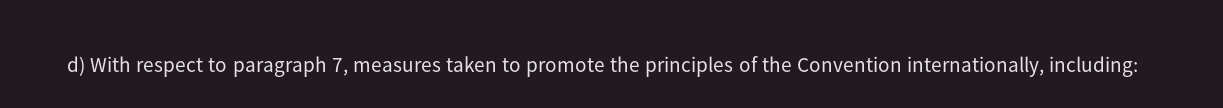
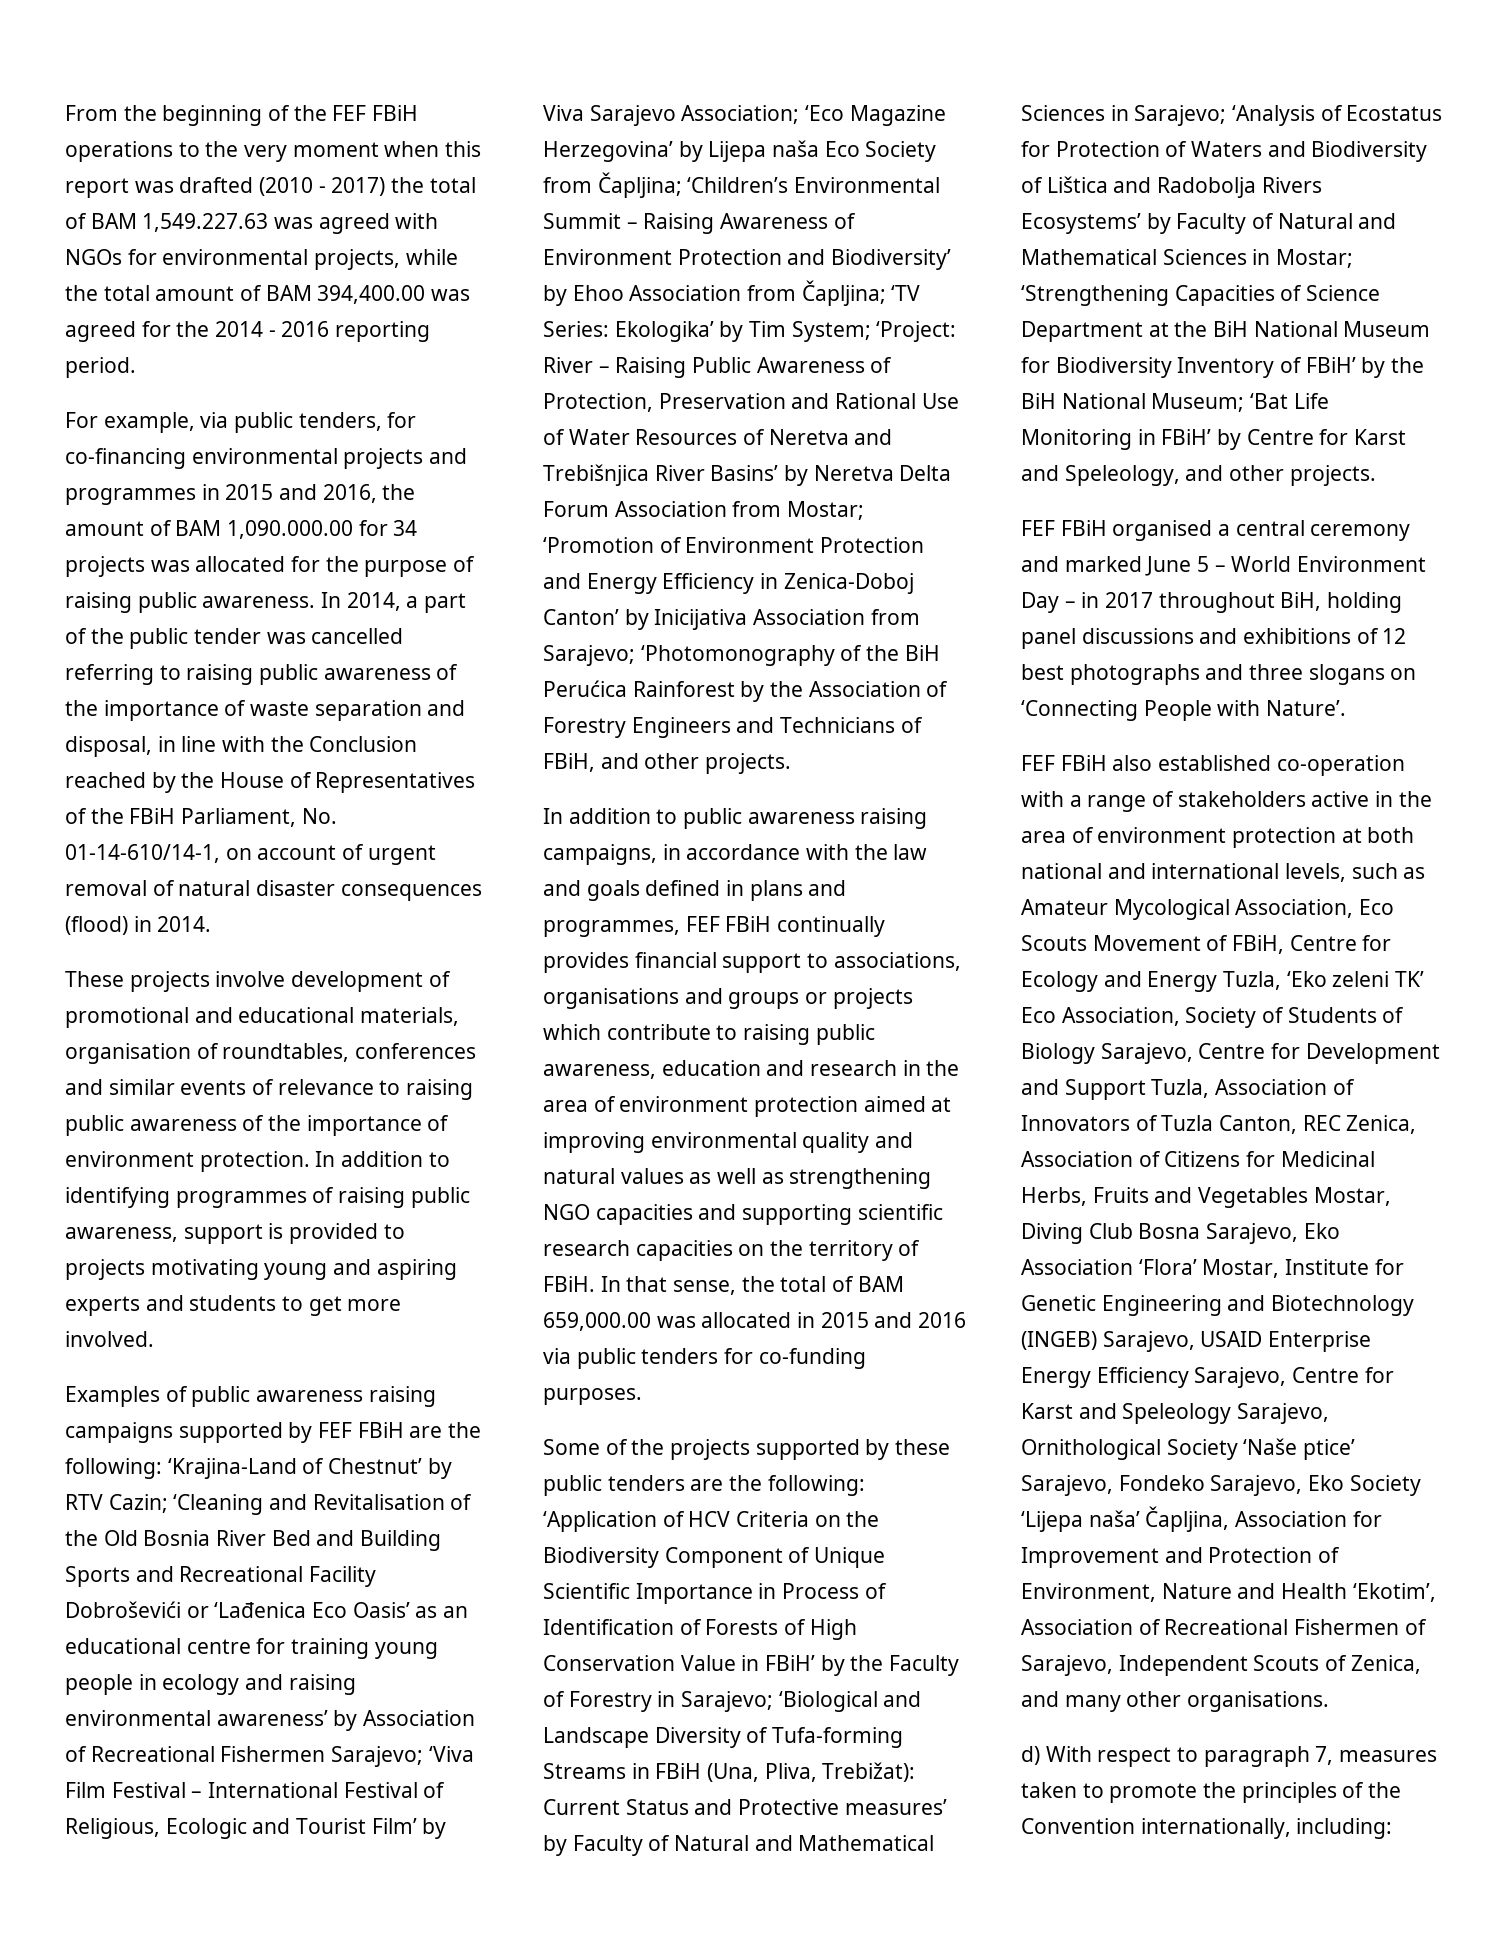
(67, 66) none -> [65,105,419,126] [65,141,482,162] [65,177,476,198] [65,213,439,234] [65,249,458,270] [65,285,471,304] [65,321,431,342] [65,357,136,378] [65,412,417,433] [65,448,468,469] [65,484,416,505] [65,520,418,539] [65,556,476,577] [65,592,467,613] [65,628,404,649] [65,664,459,685] [65,700,466,721] [65,736,418,757] [65,772,476,793] [65,808,337,827] [65,844,436,865] [65,880,482,901] [65,916,212,935] [65,971,451,992] [65,1007,460,1028] [65,1043,477,1064] [65,1079,474,1100] [65,1115,450,1136] [65,1151,450,1172] [65,1187,470,1208] [65,1223,405,1244] [65,1259,457,1280] [65,1295,402,1316] [65,1331,154,1347] [65,1386,436,1407] [65,1422,482,1443] [65,1458,452,1479] [65,1494,473,1515] [65,1530,442,1551] [65,1566,377,1587] [65,1601,469,1618] [65,1638,438,1659] [65,1674,356,1695] [65,1710,476,1731] [65,1746,474,1767] [65,1782,446,1798] [65,1818,447,1839] [543,105,946,126] [543,140,937,162] [543,172,941,198] [543,213,856,234] [543,249,952,270] [543,280,921,306] [543,321,957,342] [543,357,893,378] [543,393,959,412] [543,429,893,445] [543,464,952,486] [543,501,865,520] [543,537,925,553] [543,573,914,594] [543,609,920,630] [543,645,940,666] [543,680,949,702] [543,717,923,738] [543,753,792,774] [543,808,928,829] [543,844,928,865] [543,880,847,901] [543,916,886,937] [543,952,961,973] [543,988,913,1009] [543,1024,875,1045] [543,1060,960,1079] [543,1096,952,1117] [543,1132,914,1153] [543,1168,932,1189] [543,1204,943,1225] [543,1240,921,1261] [543,1276,904,1295] [543,1312,967,1331] [543,1348,866,1369] [543,1388,642,1405] [543,1439,951,1460] [543,1475,865,1496] [543,1511,880,1532] [543,1547,886,1568] [543,1583,887,1604] [543,1619,857,1640] [543,1655,960,1676] [543,1691,922,1712] [543,1727,904,1748] [543,1762,916,1782] [543,1799,947,1815] [543,1835,935,1856] [1021,105,1443,126] [1021,141,1428,162] [1021,176,1322,198] [1021,213,1397,234] [1021,249,1354,268] [1021,285,1381,306] [1021,321,1431,342] [1021,357,1425,378] [1021,393,1329,412] [1021,429,1407,450] [1021,465,1376,486] [1021,520,1411,541] [1021,556,1427,576] [1021,592,1403,613] [1021,628,1407,649] [1021,664,1417,685] [1021,700,1347,721] [1021,755,1405,776] [1021,791,1432,812] [1021,827,1415,848] [1021,863,1426,882] [1021,899,1395,920] [1021,935,1392,954] [1021,971,1425,992] [1021,1007,1405,1028] [1021,1043,1440,1064] [1021,1079,1355,1100] [1021,1115,1417,1134] [1021,1151,1375,1167] [1021,1187,1391,1208] [1021,1223,1340,1244] [1021,1259,1404,1278] [1021,1295,1415,1316] [1021,1331,1372,1352] [1021,1367,1394,1388] [1021,1403,1330,1424] [1021,1438,1356,1460] [1021,1475,1421,1496] [1021,1506,1382,1532] [1021,1547,1341,1568] [1021,1583,1436,1602] [1021,1619,1427,1635] [1021,1655,1421,1676] [1021,1691,1330,1712] From the beginning of the FEF FBiH operations to the very moment when this report was drafted (2010 - 2017) the total of BAM 1,549.227.63 was agreed with NGOs for environmental projects, while the total amount of BAM 394,400.00 was agreed for the 2014 - 2016 reporting period. // For example, via public tenders, for co-financing environmental projects and programmes in 2015 and 2016, the amount of BAM 1,090.000.00 for 34 projects was allocated for the purpose of raising public awareness. In 2014, a part of the public tender was cancelled referring to raising public awareness of the importance of waste separation and disposal, in line with the Conclusion reached by the House of Representatives of the FBiH Parliament, No. 01-14-610/14-1, on account of urgent removal of natural disaster consequences (flood) in 2014. // These projects involve development of promotional and educational materials, organisation of roundtables, conferences and similar events of relevance to raising public awareness of the importance of environment protection. In addition to identifying programmes of raising public awareness, support is provided to projects motivating young and aspiring experts and students to get more involved. // Examples of public awareness raising campaigns supported by FEF FBiH are the following: ‘Krajina-Land of Chestnut’ by RTV Cazin; ‘Cleaning and Revitalisation of the Old Bosnia River Bed and Building Sports and Recreational Facility Dobroševići or ‘Lađenica Eco Oasis’ as an educational centre for training young people in ecology and raising environmental awareness’ by Association of Recreational Fishermen Sarajevo; ‘Viva Film Festival – International Festival of Religious, Ecologic and Tourist Film’ by Viva Sarajevo Association; ‘Eco Magazine Herzegovina’ by Lijepa naša Eco Society from Čapljina; ‘Children’s Environmental Summit – Raising Awareness of Environment Protection and Biodiversity’ by Ehoo Association from Čapljina; ‘TV Series: Ekologika’ by Tim System; ‘Project: River – Raising Public Awareness of Protection, Preservation and Rational Use of Water Resources of Neretva and Trebišnjica River Basins’ by Neretva Delta Forum Association from Mostar; ‘Promotion of Environment Protection and Energy Efficiency in Zenica-Doboj Canton’ by Inicijativa Association from Sarajevo; ‘Photomonography of the BiH Perućica Rainforest by the Association of Forestry Engineers and Technicians of FBiH, and other projects. // In addition to public awareness raising campaigns, in accordance with the law and goals defined in plans and programmes, FEF FBiH continually provides financial support to associations, organisations and groups or projects which contribute to raising public awareness, education and research in the area of environment protection aimed at improving environmental quality and natural values as well as strengthening NGO capacities and supporting scientific research capacities on the territory of FBiH. In that sense, the total of BAM 659,000.00 was allocated in 2015 and 2016 via public tenders for co-funding purposes. // Some of the projects supported by these public tenders are the following: ‘Application of HCV Criteria on the Biodiversity Component of Unique Scientific Importance in Process of Identification of Forests of High Conservation Value in FBiH’ by the Faculty of Forestry in Sarajevo; ‘Biological and Landscape Diversity of Tufa-forming Streams in FBiH (Una, Pliva, Trebižat): Current Status and Protective measures’ by Faculty of Natural and Mathematical Sciences in Sarajevo; ‘Analysis of Ecostatus for Protection of Waters and Biodiversity of Lištica and Radobolja Rivers Ecosystems’ by Faculty of Natural and Mathematical Sciences in Mostar; ‘Strengthening Capacities of Science Department at the BiH National Museum for Biodiversity Inventory of FBiH’ by the BiH National Museum; ‘Bat Life Monitoring in FBiH’ by Centre for Karst and Speleology, and other projects. // FEF FBiH organised a central ceremony and marked June 5 – World Environment Day – in 2017 throughout BiH, holding panel discussions and exhibitions of 12 best photographs and three slogans on ‘Connecting People with Nature’. // FEF FBiH also established co-operation with a range of stakeholders active in the area of environment protection at both national and international levels, such as Amateur Mycological Association, Eco Scouts Movement of FBiH, Centre for Ecology and Energy Tuzla, ‘Eko zeleni TK’ Eco Association, Society of Students of Biology Sarajevo, Centre for Development and Support Tuzla, Association of Innovators of Tuzla Canton, REC Zenica, Association of Citizens for Medicinal Herbs, Fruits and Vegetables Mostar, Diving Club Bosna Sarajevo, Eko Association ‘Flora’ Mostar, Institute for Genetic Engineering and Biotechnology (INGEB) Sarajevo, USAID Enterprise Energy Efficiency Sarajevo, Centre for Karst and Speleology Sarajevo, Ornithological Society ‘Naše ptice’ Sarajevo, Fondeko Sarajevo, Eko Society ‘Lijepa naša’ Čapljina, Association for Improvement and Protection of Environment, Nature and Health ‘Ekotim’, Association of Recreational Fishermen of Sarajevo, Independent Scouts of Zenica, and many other organisations. //

